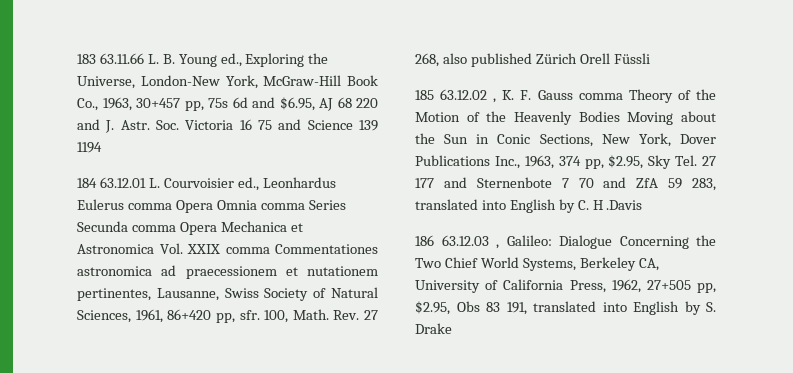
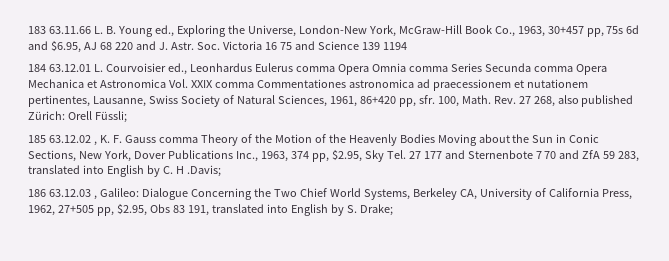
[535,53,650,64] Zürich Orell Füssli -> [28,111,127,123] Zürich: Orell Füssli;
[606,200,643,210] .Davis -> [186,165,221,177] .Davis;
[415,323,452,334] Drake -> [359,204,393,216] Drake;

